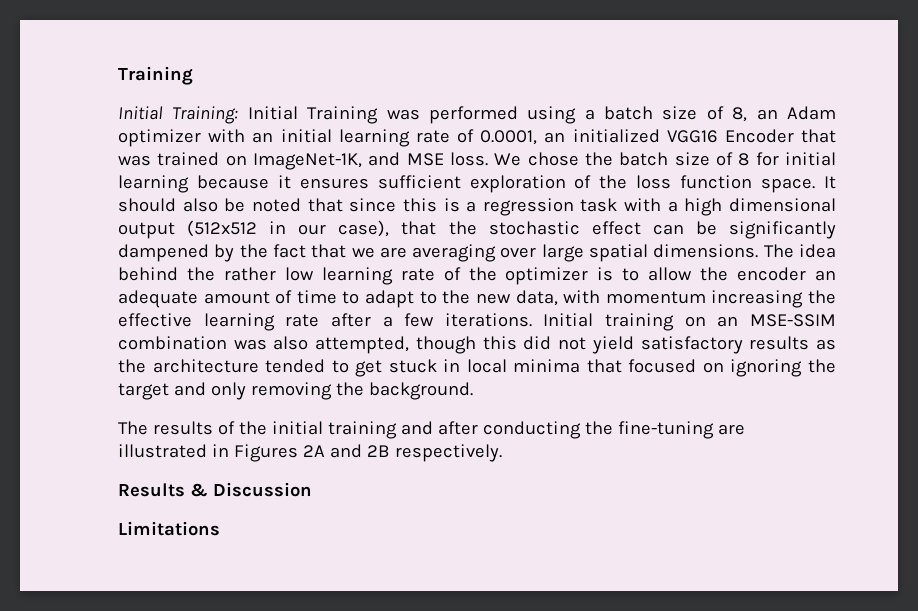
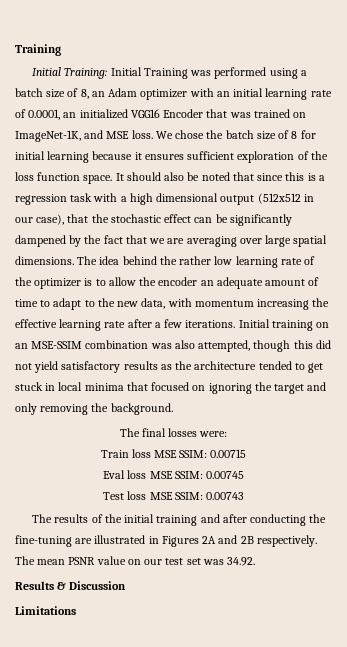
(473, 391) none -> [119,428,228,437] [100,449,247,458] [103,470,244,479] [103,491,244,500] // The final losses were: // Train loss MSE SSIM: 0.00715 // Eval loss MSE SSIM: 0.00745 // Test loss MSE SSIM: 0.00743
(502, 453) none -> [15,556,256,566] The mean PSNR value on our test set was 34.92.

